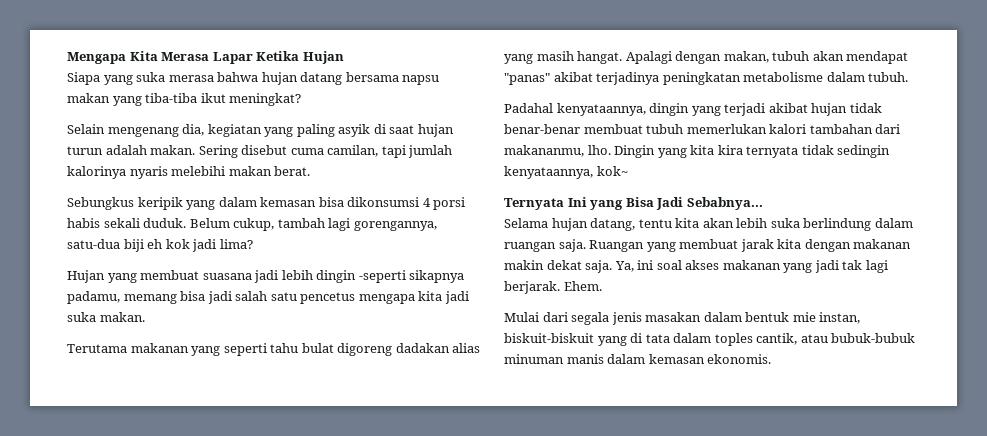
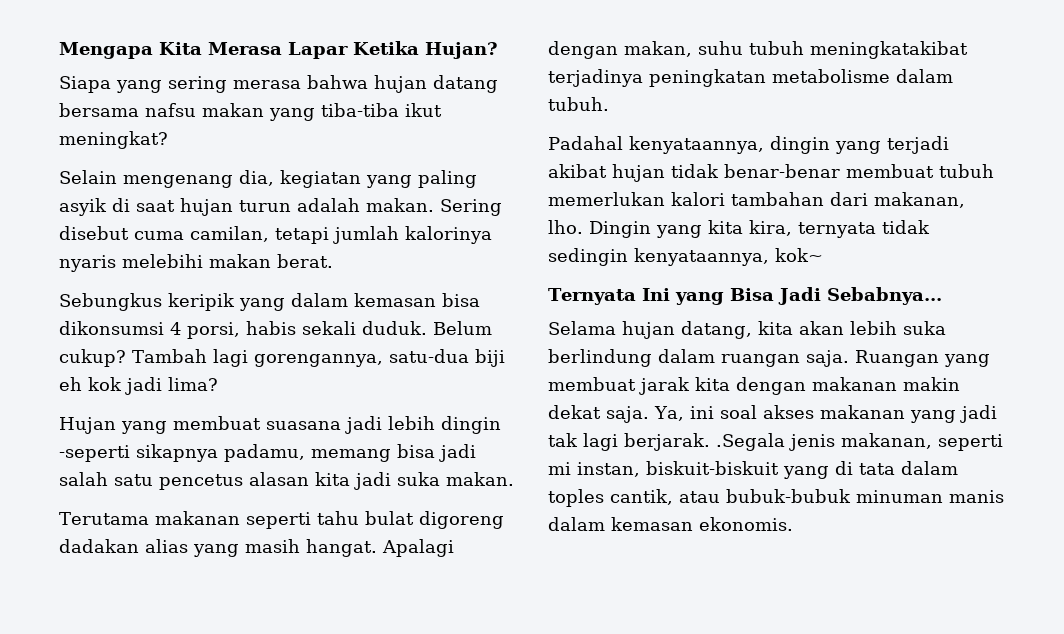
[302,51,344,64] Hujan -> [425,42,498,59] Hujan?
[136,72,166,82] suka -> [168,76,227,93] sering
[402,75,440,85] napsu -> [145,103,196,117] nafsu
[381,145,406,158] tapi -> [275,227,329,244] tetapi
[433,197,466,210] porsi -> [187,322,240,339] porsi,
[233,218,325,231] cukup, tambah -> [59,349,207,367] cukup? Tambah
[358,294,415,304] mengapa -> [249,472,309,486] alasan
[191,346,221,356] yang -> (240, 518) none
[772,51,909,64] [504,72,593,85] tubuh akan mendapat "panas" akibat -> [698,41,968,59] suhu tubuh meningkatakibat
[504,145,584,157] makananmu, -> [874,192,965,208] makanan,
[717,145,743,155] kira -> [749,220,792,236] kira,
[638,219,672,228] tentu -> (752, 330) none
[563,281,602,291] [504,312,816,325] Ehem. // Mulai dari segala jenis masakan dalam bentuk mie -> [716,433,1003,451] [548,462,571,475] .Segala jenis makanan, seperti mi

